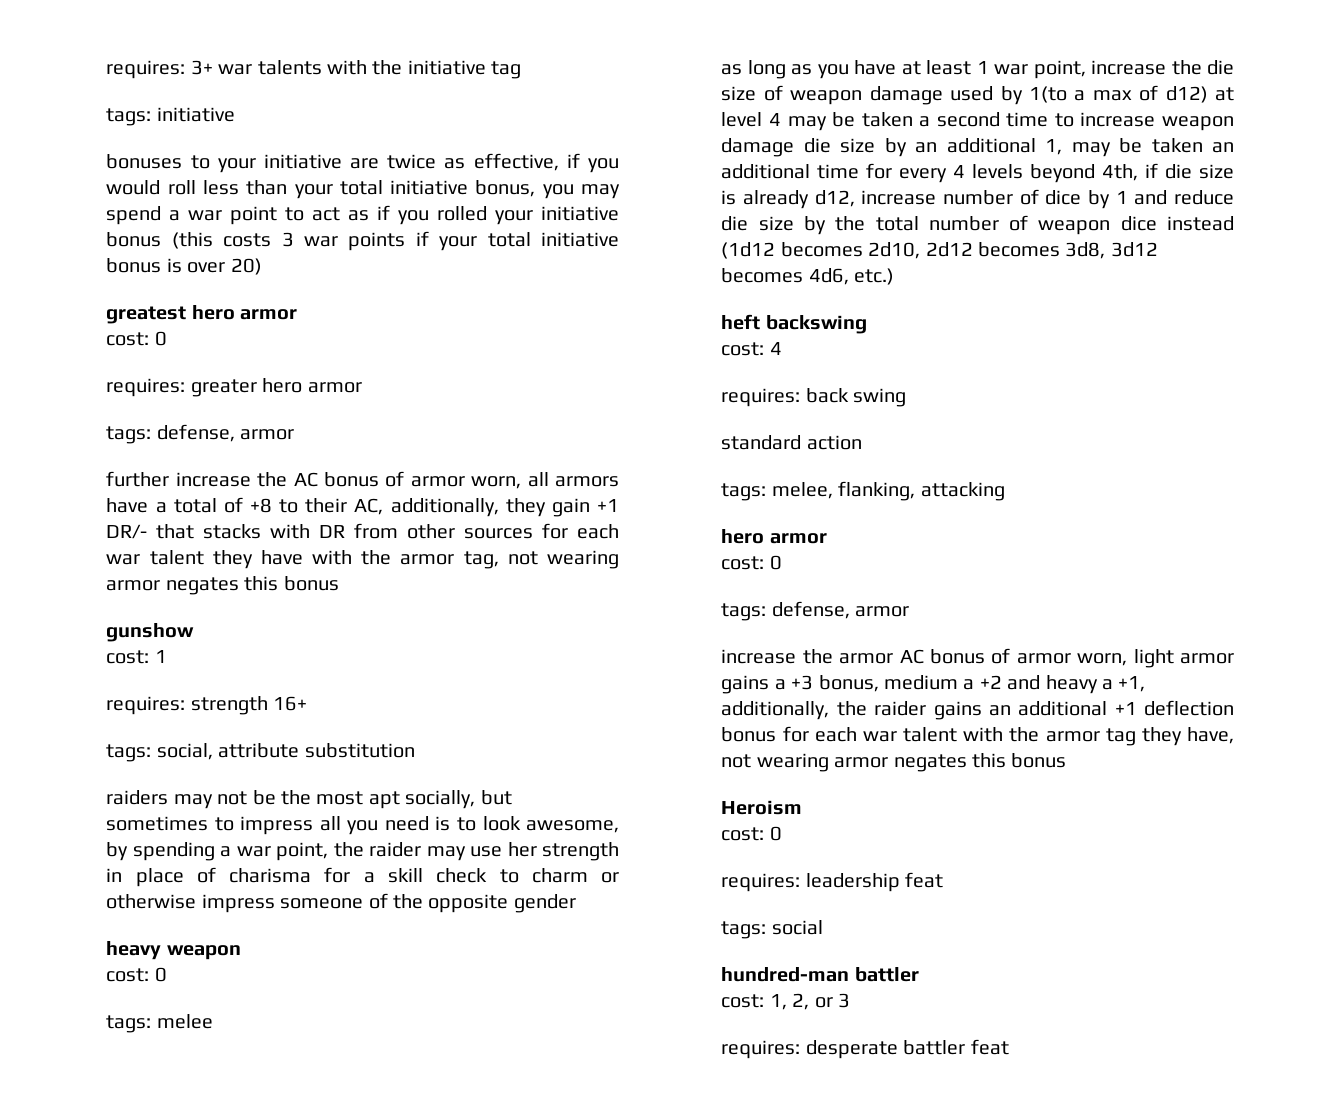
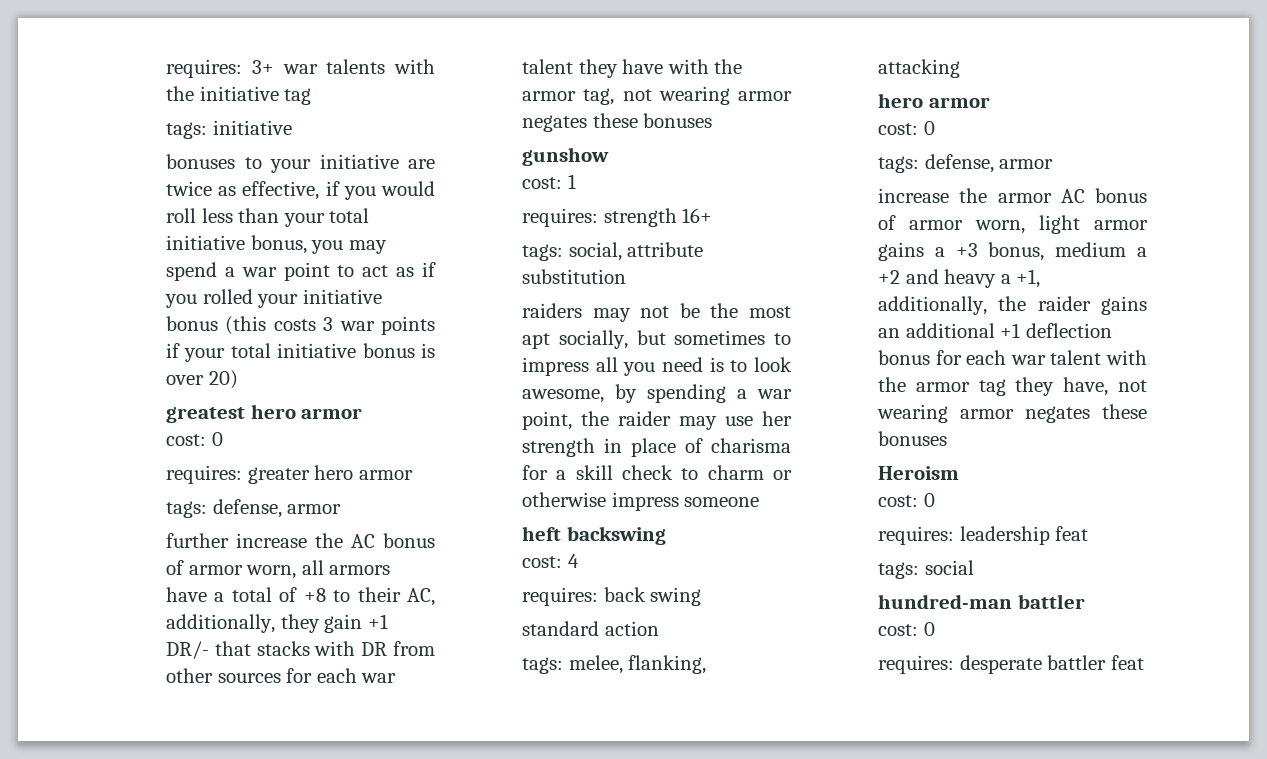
[244,576,339,591] this bonus -> [592,113,713,128] these bonuses
[368,893,576,913] [106,941,241,960] [106,967,167,982] [106,1014,213,1033] [721,60,1234,79] [721,85,1234,105] [721,112,1234,131] [721,138,1234,157] [721,163,1234,183] [721,189,1234,209] [721,215,1234,235] [721,242,1158,259] [721,268,895,285] of the opposite gender // heavy weapon // cost: 0 // tags: melee // as long as you have at least 1 war point, increase the die size of weapon damage used by 1(to a max of d12) at level 4 may be taken a second time to increase weapon damage die size by an additional 1, may be taken an additional time for every 4 levels beyond 4th, if die size is already d12, increase number of dice by 1 and reduce die size by the total number of weapon dice instead (1d12 becomes 2d10, 2d12 becomes 3d8, 3d12 becomes 4d6, etc.) -> (760, 502) none
[972,753,1067,768] this bonus -> [1102,404,1147,419] [877,431,947,446] these bonuses
[769,993,851,1010] 1, 2, or 3 -> [923,622,935,636] 0

